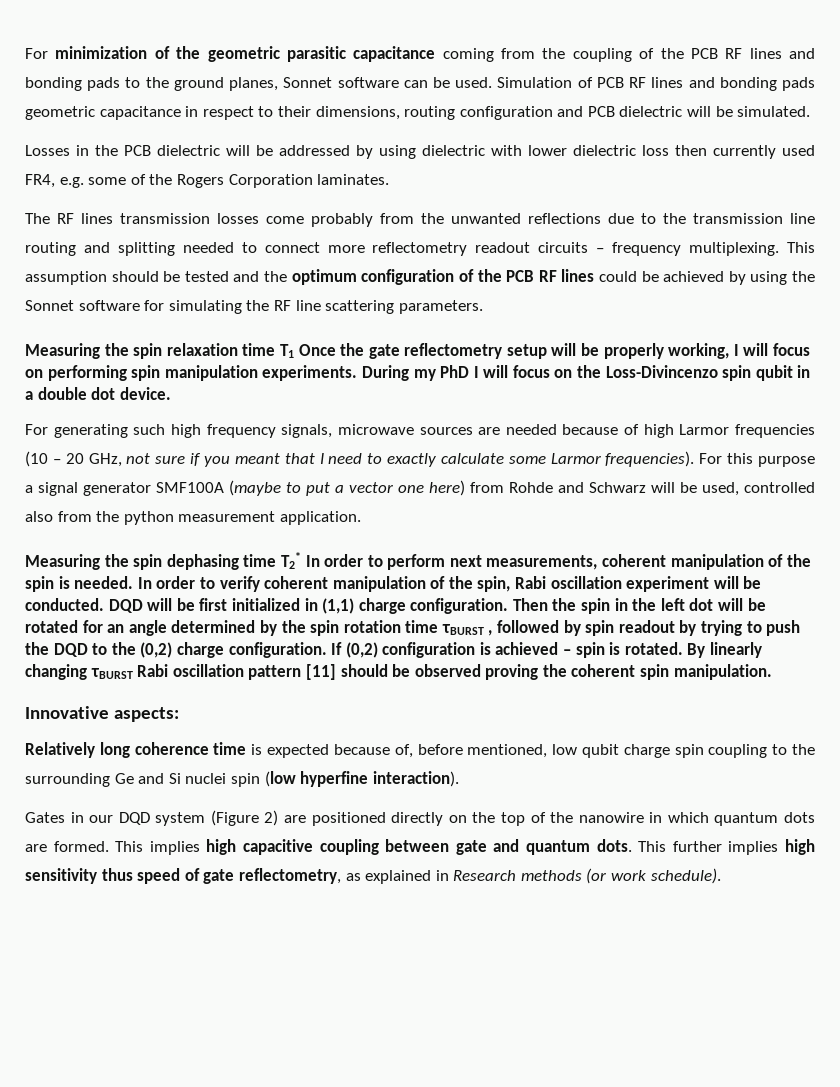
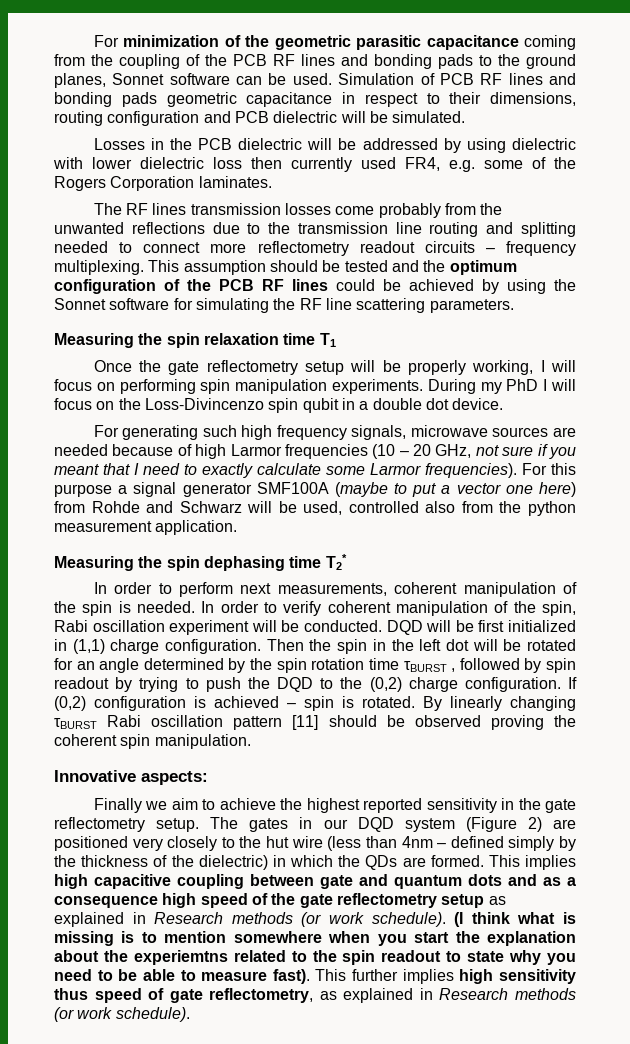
(294, 351) none -> (336, 340) //
(301, 560) none -> (347, 562) //
[25,742,815,758] [25,771,459,787] [25,812,65,823] Relatively long coherence time is expected because of, before mentioned, low qubit charge spin coupling to the surrounding Ge and Si nuclei spin (low hyperfine interaction). // Gates -> [93,798,576,813] [54,817,289,832] Finally we aim to achieve the highest reported sensitivity in the gate reflectometry setup. The gates
[391,812,644,826] directly on the top of the nanowire -> [132,836,577,851] [54,855,268,870] very closely to the hut wire (less than 4nm – defined simply by the thickness of the dielectric)
[714,812,815,826] quantum dots -> [338,855,398,870] the QDs
[596,839,632,852] dots. -> [468,874,576,886] [54,893,506,908] [54,912,577,927] [54,931,576,946] [54,950,577,965] [54,969,310,984] dots and as a consequence high speed of the gate reflectometry setup as explained in Research methods (or work schedule). (I think what is missing is to mention somewhere when you start the explanation about the experiemtns related to the spin readout to state why you need to be able to measure fast).

